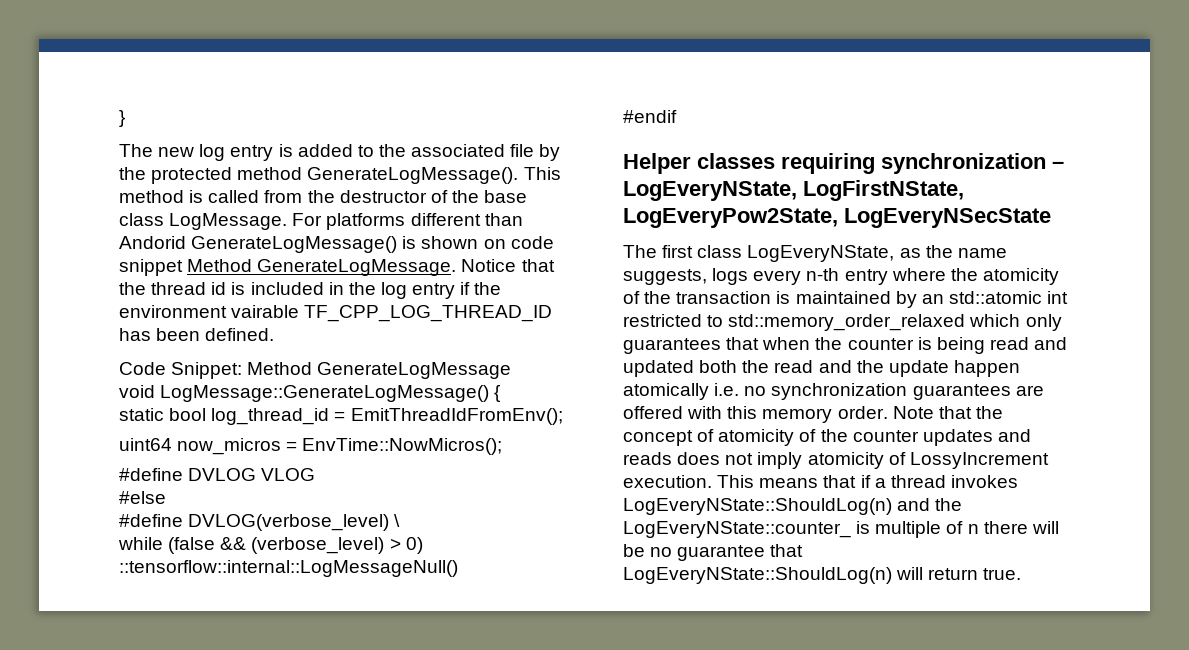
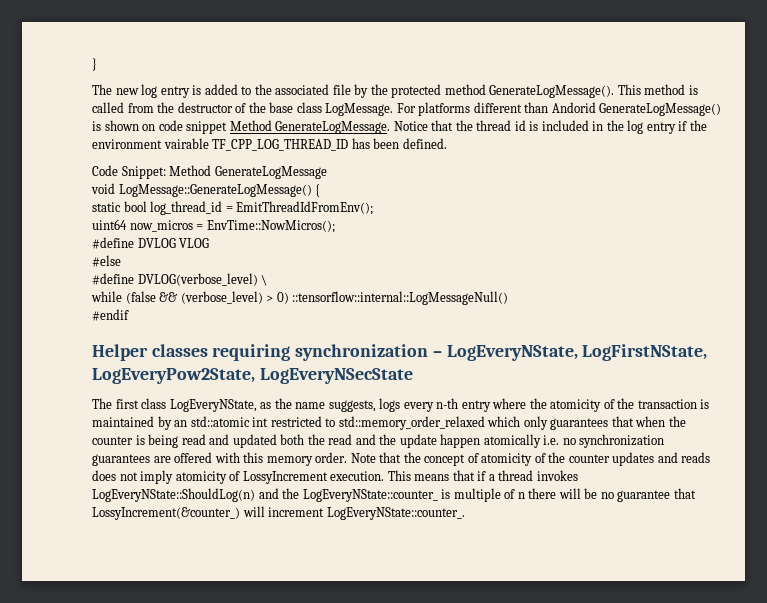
[623,567,1022,584] LogEveryNState::ShouldLog(n) will return true. -> [92,506,465,520] LossyIncrement(&counter_) will increment LogEveryNState::counter_.

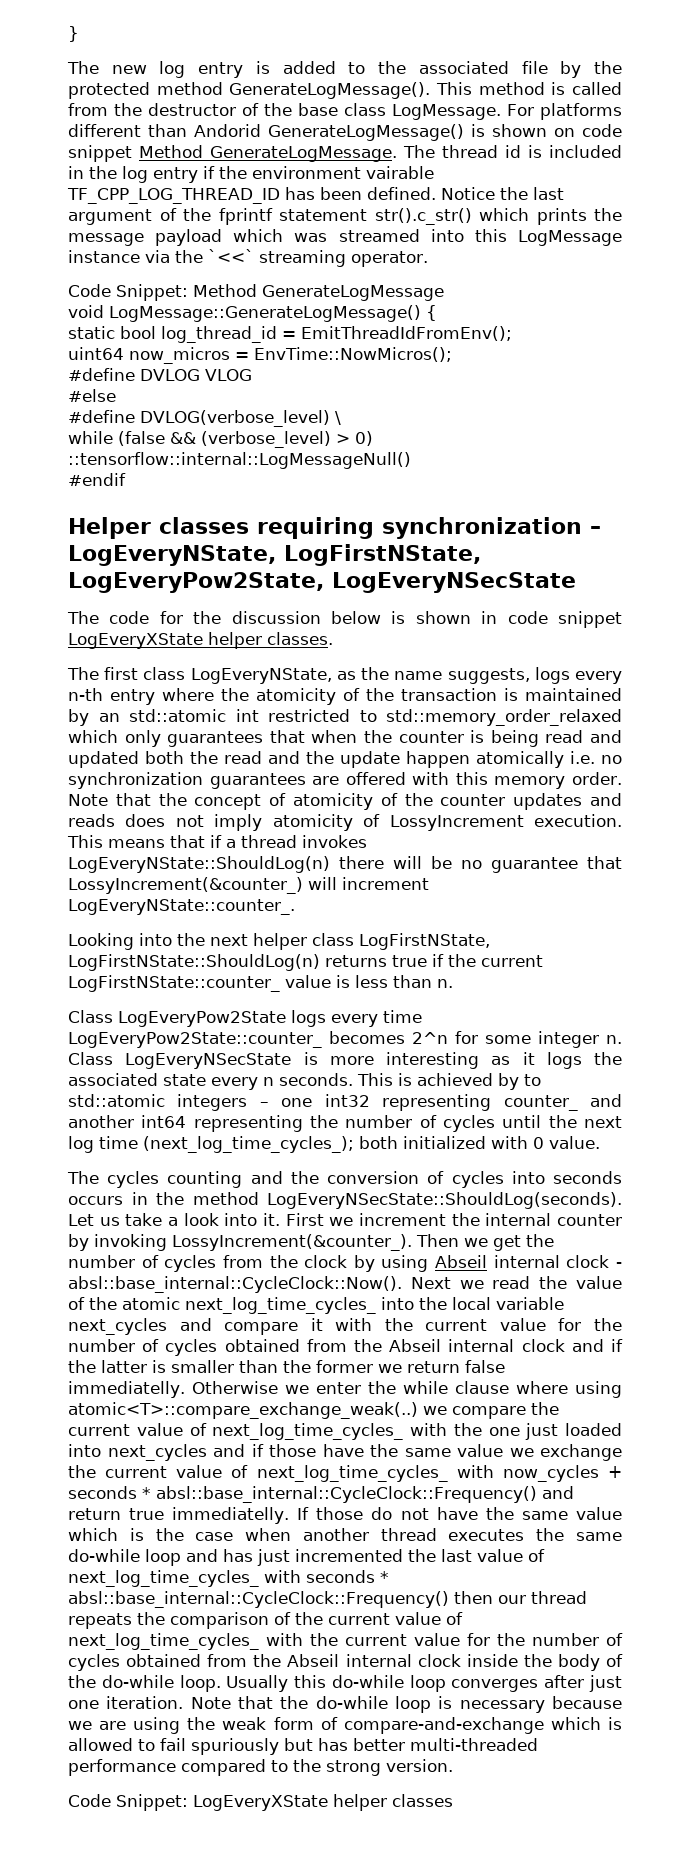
[393,120,473,131] Notice that the -> [403,145,435,158] The
(447, 143) none -> [441,187,564,200] [68,208,622,225] [68,229,623,246] [68,249,428,267] Notice the last argument of the fprintf statement str().c_str() which prints the message payload which was streamed into this LogMessage instance via the `<<` streaming operator.
(413, 376) none -> [67,611,622,628] [68,632,333,649] // The code for the discussion below is shown in code snippet LogEveryXState helper classes.
[258,488,525,502] and the LogEveryNState::counter_ is multiple of n -> (330, 864) none
(465, 513) none -> [68,933,490,950] [68,954,543,971] [68,975,453,992] [68,1010,422,1027] [68,1031,622,1048] [68,1052,622,1069] [68,1073,541,1090] [68,1094,622,1111] [68,1115,622,1132] [68,1136,600,1153] [67,1171,622,1188] [68,1192,622,1209] [68,1213,622,1226] [68,1234,554,1251] [68,1255,622,1272] [68,1276,622,1293] [68,1297,564,1314] [68,1318,622,1335] [68,1339,623,1356] [68,1360,505,1373] [68,1381,622,1398] [68,1402,559,1419] [68,1423,622,1440] [68,1444,622,1461] [68,1465,622,1482] [68,1486,574,1503] [68,1507,622,1524] [68,1528,622,1541] [68,1549,545,1566] [68,1570,389,1587] [68,1591,587,1608] [68,1612,463,1629] [68,1633,623,1650] [68,1654,624,1671] [68,1675,622,1692] [68,1696,622,1713] [68,1717,622,1734] [68,1738,538,1755] [68,1759,453,1776] [68,1794,453,1811] // Looking into the next helper class LogFirstNState, LogFirstNState::ShouldLog(n) returns true if the current LogFirstNState::counter_ value is less than n. // Class LogEveryPow2State logs every time LogEveryPow2State::counter_ becomes 2^n for some integer n. Class LogEveryNSecState is more interesting as it logs the associated state every n seconds. This is achieved by to std::atomic integers – one int32 representing counter_ and another int64 representing the number of cycles until the next log time (next_log_time_cycles_); both initialized with 0 value. // The cycles counting and the conversion of cycles into seconds occurs in the method LogEveryNSecState::ShouldLog(seconds). Let us take a look into it. First we increment the internal counter by invoking LossyIncrement(&counter_). Then we get the number of cycles from the clock by using Abseil internal clock - absl::base_internal::CycleClock::Now(). Next we read the value of the atomic next_log_time_cycles_ into the local variable next_cycles and compare it with the current value for the number of cycles obtained from the Abseil internal clock and if the latter is smaller than the former we return false immediatelly. Otherwise we enter the while clause where using atomic<T>::compare_exchange_weak(..) we compare the current value of next_log_time_cycles_ with the one just loaded into next_cycles and if those have the same value we exchange the current value of next_log_time_cycles_ with now_cycles + seconds * absl::base_internal::CycleClock::Frequency() and return true immediatelly. If those do not have the same value which is the case when another thread executes the same do-while loop and has just incremented the last value of next_log_time_cycles_ with seconds * absl::base_internal::CycleClock::Frequency() then our thread repeats the comparison of the current value of next_log_time_cycles_ with the current value for the number of cycles obtained from the Abseil internal clock inside the body of the do-while loop. Usually this do-while loop converges after just one iteration. Note that the do-while loop is necessary because we are using the weak form of compare-and-exchange which is allowed to fail spuriously but has better multi-threaded performance compared to the strong version. // Code Snippet: LogEveryXState helper classes

